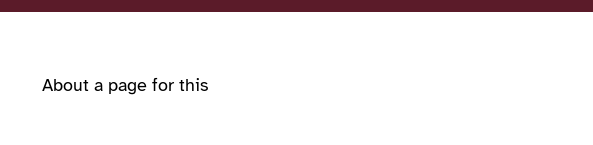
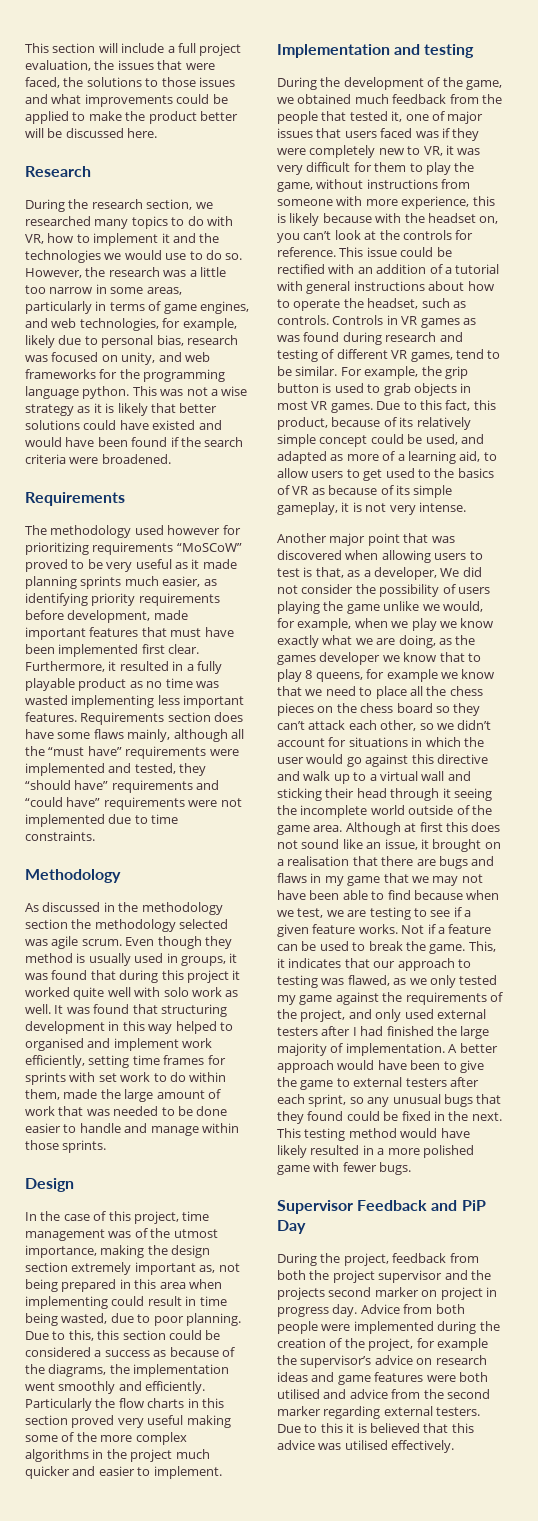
[42,77,208,95] About a page for this -> [25,43,242,56] [25,60,215,71] [25,77,235,88] [25,94,228,107] [25,111,238,124] [25,128,158,138] [25,166,91,177] [25,199,213,212] [25,216,233,229] [25,233,220,246] [25,250,243,263] [25,267,226,278] [25,284,182,295] [25,301,249,314] [25,318,237,331] [25,335,238,348] [25,352,210,365] [25,369,226,382] [25,386,248,399] [25,403,218,416] [25,420,222,430] [25,437,244,447] [25,454,171,464] [25,492,125,506] [25,525,241,538] [25,542,242,555] [25,559,237,572] [25,576,217,589] [25,593,220,606] [25,610,188,623] [25,627,234,640] [25,644,200,657] [25,661,222,674] [25,678,219,691] [25,695,245,708] [25,712,244,725] [25,729,244,742] [25,746,239,759] [25,763,207,776] [25,780,220,793] [25,797,242,810] [25,814,179,827] [25,831,95,841] [25,869,121,883] [25,902,223,915] [25,919,229,932] [25,936,232,949] [25,953,238,966] [25,970,241,983] [25,987,239,1000] [25,1004,227,1017] [25,1021,233,1034] [25,1038,213,1051] [25,1055,226,1068] [25,1072,227,1085] [25,1089,221,1102] [25,1106,228,1116] [25,1123,239,1136] [25,1140,107,1153] [25,1178,74,1192] [25,1211,210,1224] [25,1228,218,1241] [25,1245,211,1258] [25,1262,240,1275] [25,1279,222,1292] [25,1296,227,1309] [25,1313,241,1326] [25,1330,221,1341] [25,1347,235,1357] [25,1364,230,1377] [25,1381,206,1394] [25,1398,224,1411] [25,1415,231,1428] [25,1432,187,1445] [25,1449,210,1462] [25,1466,222,1479] [277,44,475,58] [277,77,502,90] [277,94,502,104] [277,111,484,124] [277,128,480,141] [277,145,481,158] [277,162,475,175] [277,179,471,192] [277,196,495,209] [277,213,499,226] [277,230,474,243] [277,247,452,257] [277,264,500,274] [277,281,494,294] [277,298,466,311] [277,315,476,328] [277,332,463,345] [277,349,501,362] [277,366,468,379] [277,383,472,396] [277,400,496,413] [277,417,471,430] [277,434,484,447] [277,451,497,464] [277,468,494,481] [277,485,453,498] [277,502,466,515] [277,533,455,546] [277,550,483,563] [277,567,482,580] [277,584,490,597] [277,601,483,614] [277,618,494,631] [277,635,476,648] [277,652,481,665] [277,669,495,682] [277,686,483,699] [277,703,481,716] [277,720,492,731] [277,737,484,747] [277,754,488,767] [277,771,471,784] [277,788,492,801] [277,805,492,818] [277,822,501,835] [277,839,501,852] [277,856,495,869] [277,873,483,886] [277,890,500,900] [277,907,471,920] [277,924,492,937] [277,941,496,954] [277,958,471,971] [277,975,498,988] [277,992,503,1005] [277,1009,486,1022] [277,1026,490,1039] [277,1043,498,1056] [277,1060,484,1073] [277,1077,479,1090] [277,1094,502,1107] [277,1111,502,1124] [277,1128,470,1141] [277,1145,474,1158] [277,1162,412,1175] [277,1200,486,1214] [277,1220,306,1234] [277,1253,479,1266] [277,1270,491,1283] [277,1287,497,1300] [277,1304,465,1317] [277,1321,500,1334] [277,1338,488,1351] [277,1355,487,1368] [277,1372,488,1385] [277,1389,490,1399] [277,1406,481,1419] [277,1423,474,1433] [277,1440,455,1453] This section will include a full project evaluation, the issues that were faced, the solutions to those issues and what improvements could be applied to make the product better will be discussed here. // Research // During the research section, we researched many topics to do with VR, how to implement it and the technologies we would use to do so. However, the research was a little too narrow in some areas, particularly in terms of game engines, and web technologies, for example, likely due to personal bias, research was focused on unity, and web frameworks for the programming language python. This was not a wise strategy as it is likely that better solutions could have existed and would have been found if the search criteria were broadened. // Requirements // The methodology used however for prioritizing requirements “MoSCoW” proved to be very useful as it made planning sprints much easier, as identifying priority requirements before development, made important features that must have been implemented first clear. Furthermore, it resulted in a fully playable product as no time was wasted implementing less important features. Requirements section does have some flaws mainly, although all the “must have” requirements were implemented and tested, they “should have” requirements and “could have” requirements were not implemented due to time constraints. // Methodology // As discussed in the methodology section the methodology selected was agile scrum. Even though they method is usually used in groups, it was found that during this project it worked quite well with solo work as well. It was found that structuring development in this way helped to organised and implement work efficiently, setting time frames for sprints with set work to do within them, made the large amount of work that was needed to be done easier to handle and manage within those sprints. // Design // In the case of this project, time management was of the utmost importance, making the design section extremely important as, not being prepared in this area when implementing could result in time being wasted, due to poor planning. Due to this, this section could be considered a success as because of the diagrams, the implementation went smoothly and efficiently. Particularly the flow charts in this section proved very useful making some of the more complex algorithms in the project much quicker and easier to implement. // Implementation and testing // During the development of the game, we obtained much feedback from the people that tested it, one of major issues that users faced was if they were completely new to VR, it was very difficult for them to play the game, without instructions from someone with more experience, this is likely because with the headset on, you can’t look at the controls for reference. This issue could be rectified with an addition of a tutorial with general instructions about how to operate the headset, such as controls. Controls in VR games as was found during research and testing of different VR games, tend to be similar. For example, the grip button is used to grab objects in most VR games. Due to this fact, this product, because of its relatively simple concept could be used, and adapted as more of a learning aid, to allow users to get used to the basics of VR as because of its simple gameplay, it is not very intense. // Another major point that was discovered when allowing users to test is that, as a developer, We did not consider the possibility of users playing the game unlike we would, for example, when we play we know exactly what we are doing, as the games developer we know that to play 8 queens, for example we know that we need to place all the chess pieces on the chess board so they can’t attack each other, so we didn’t account for situations in which the user would go against this directive and walk up to a virtual wall and sticking their head through it seeing the incomplete world outside of the game area. Although at first this does not sound like an issue, it brought on a realisation that there are bugs and flaws in my game that we may not have been able to find because when we test, we are testing to see if a given feature works. Not if a feature can be used to break the game. This, it indicates that our approach to testing was flawed, as we only tested my game against the requirements of the project, and only used external testers after I had finished the large majority of implementation. A better approach would have been to give the game to external testers after each sprint, so any unusual bugs that they found could be fixed in the next. This testing method would have likely resulted in a more polished game with fewer bugs. // Supervisor Feedback and PiP Day // During the project, feedback from both the project supervisor and the projects second marker on project in progress day. Advice from both people were implemented during the creation of the project, for example the supervisor’s advice on research ideas and game features were both utilised and advice from the second marker regarding external testers. Due to this it is believed that this advice was utilised effectively.

